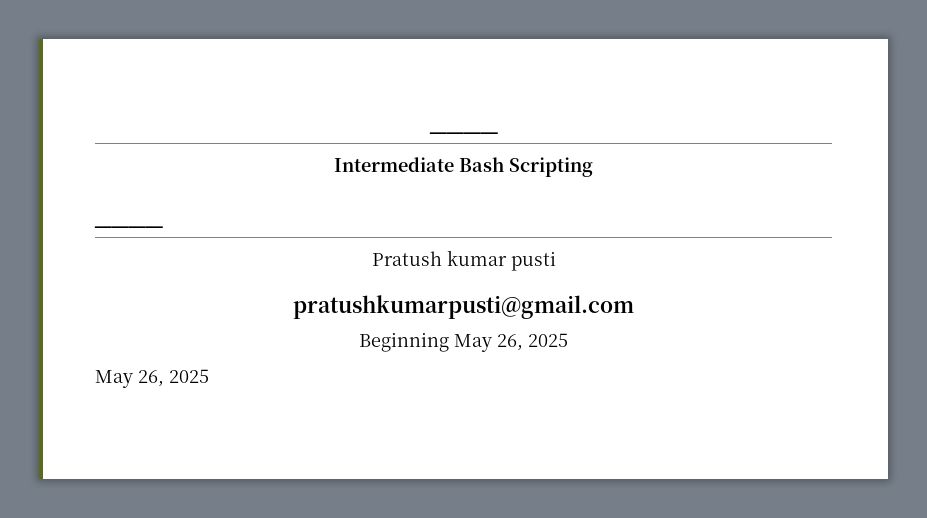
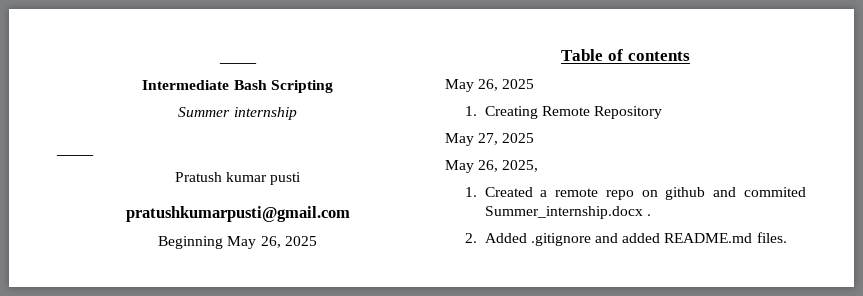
(593, 167) none -> [178,107,297,120] // Summer internship
[95,369,209,388] // May 26, 2025 -> [561,49,690,61] [445,79,535,92] [464,106,663,119] [445,133,535,146] [445,160,539,173] [464,187,806,200] [484,206,651,219] [464,232,787,246] // Table of contents // May 26, 2025 // 1. Creating Remote Repository // May 27, 2025 // May 26, 2025, // 1. Created a remote repo on github and commited Summer_internship.docx . // 2. Added .gitignore and added README.md files.

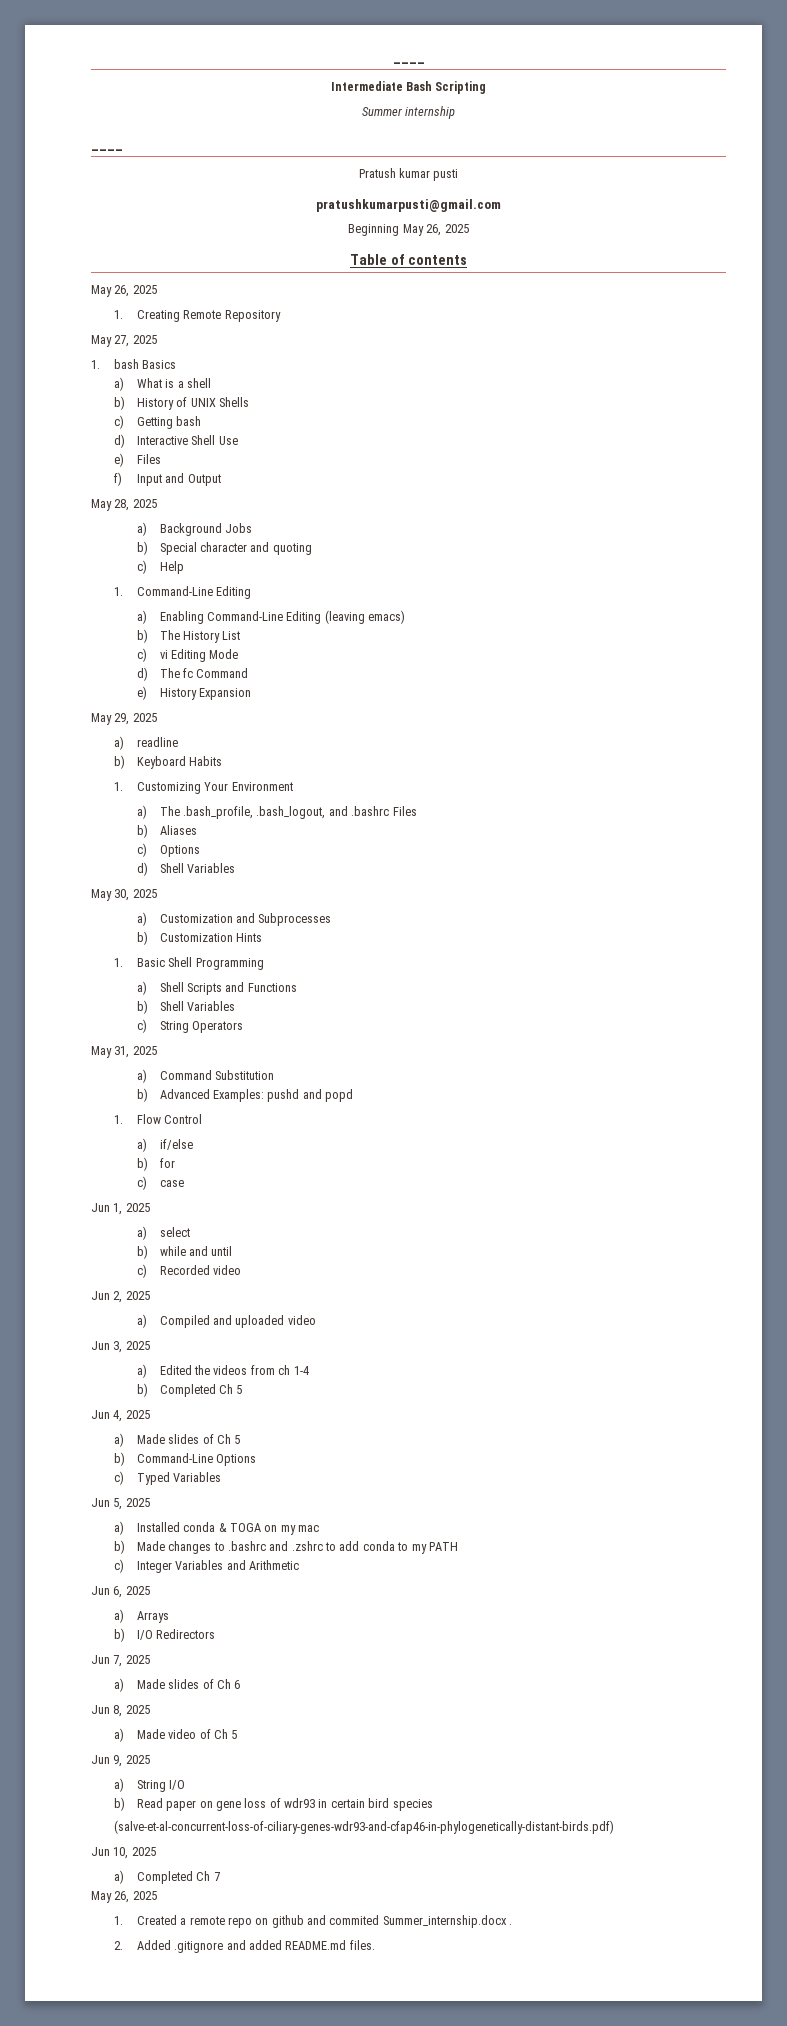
[445,160,539,173] // May 26, 2025, -> [91,359,177,369] [113,377,211,391] [113,396,249,410] [113,415,202,429] [113,434,238,448] [113,453,161,467] [113,472,221,486] [91,499,157,511] [136,522,253,536] [136,541,312,555] [136,560,184,574] [113,586,252,599] [136,610,406,624] [136,629,241,643] [136,648,239,662] [136,667,249,681] [136,686,252,700] [91,713,157,725] [113,736,178,750] [113,755,223,769] [113,782,293,794] [136,805,417,819] [136,824,197,838] [136,843,200,857] [136,862,236,876] [91,889,157,901] [136,912,332,926] [136,931,263,945] [113,957,264,970] [136,981,297,995] [136,1000,236,1014] [136,1019,244,1033] [91,1046,157,1058] [136,1069,275,1083] [136,1088,354,1102] [113,1114,203,1124] [136,1138,193,1152] [136,1157,175,1171] [136,1176,184,1190] [91,1203,150,1215] [136,1226,190,1240] [136,1245,233,1259] [136,1264,242,1278] [91,1291,150,1303] [136,1314,316,1328] [91,1341,150,1353] [136,1364,309,1378] [136,1383,243,1397] [91,1410,150,1422] [113,1433,241,1447] [113,1452,257,1466] [113,1471,222,1485] [91,1498,150,1510] [113,1521,320,1535] [113,1540,458,1554] [113,1559,299,1573] [91,1586,150,1598] [113,1609,169,1623] [113,1628,216,1642] [91,1655,150,1667] [113,1678,241,1692] [91,1705,150,1717] [113,1728,238,1742] [91,1755,150,1767] [113,1778,186,1792] [113,1797,433,1811] [113,1820,614,1834] [91,1847,156,1859] [113,1870,220,1884] [91,1891,157,1903] // 1. bash Basics // a) What is a shell // b) History of UNIX Shells // c) Getting bash // d) Interactive Shell Use // e) Files // f) Input and Output // May 28, 2025 // a) Background Jobs // b) Special character and quoting // c) Help // 1. Command-Line Editing // a) Enabling Command-Line Editing (leaving emacs) // b) The History List // c) vi Editing Mode // d) The fc Command // e) History Expansion // May 29, 2025 // a) readline // b) Keyboard Habits // 1. Customizing Your Environment // a) The .bash_profile, .bash_logout, and .bashrc Files // b) Aliases // c) Options // d) Shell Variables // May 30, 2025 // a) Customization and Subprocesses // b) Customization Hints // 1. Basic Shell Programming // a) Shell Scripts and Functions // b) Shell Variables // c) String Operators // May 31, 2025 // a) Command Substitution // b) Advanced Examples: pushd and popd // 1. Flow Control // a) if/else // b) for // c) case // Jun 1, 2025 // a) select // b) while and until // c) Recorded video // Jun 2, 2025 // a) Compiled and uploaded video // Jun 3, 2025 // a) Edited the videos from ch 1-4 // b) Completed Ch 5 // Jun 4, 2025 // a) Made slides of Ch 5 // b) Command-Line Options // c) Typed Variables // Jun 5, 2025 // a) Installed conda & TOGA on my mac // b) Made changes to .bashrc and .zshrc to add conda to my PATH // c) Integer Variables and Arithmetic // Jun 6, 2025 // a) Arrays // b) I/O Redirectors // Jun 7, 2025 // a) Made slides of Ch 6 // Jun 8, 2025 // a) Made video of Ch 5 // Jun 9, 2025 // a) String I/O // b) Read paper on gene loss of wdr93 in certain bird species // (salve-et-al-concurrent-loss-of-ciliary-genes-wdr93-and-cfap46-in-phylogenetically-distant-birds.pdf) // Jun 10, 2025 // a) Completed Ch 7 // May 26, 2025

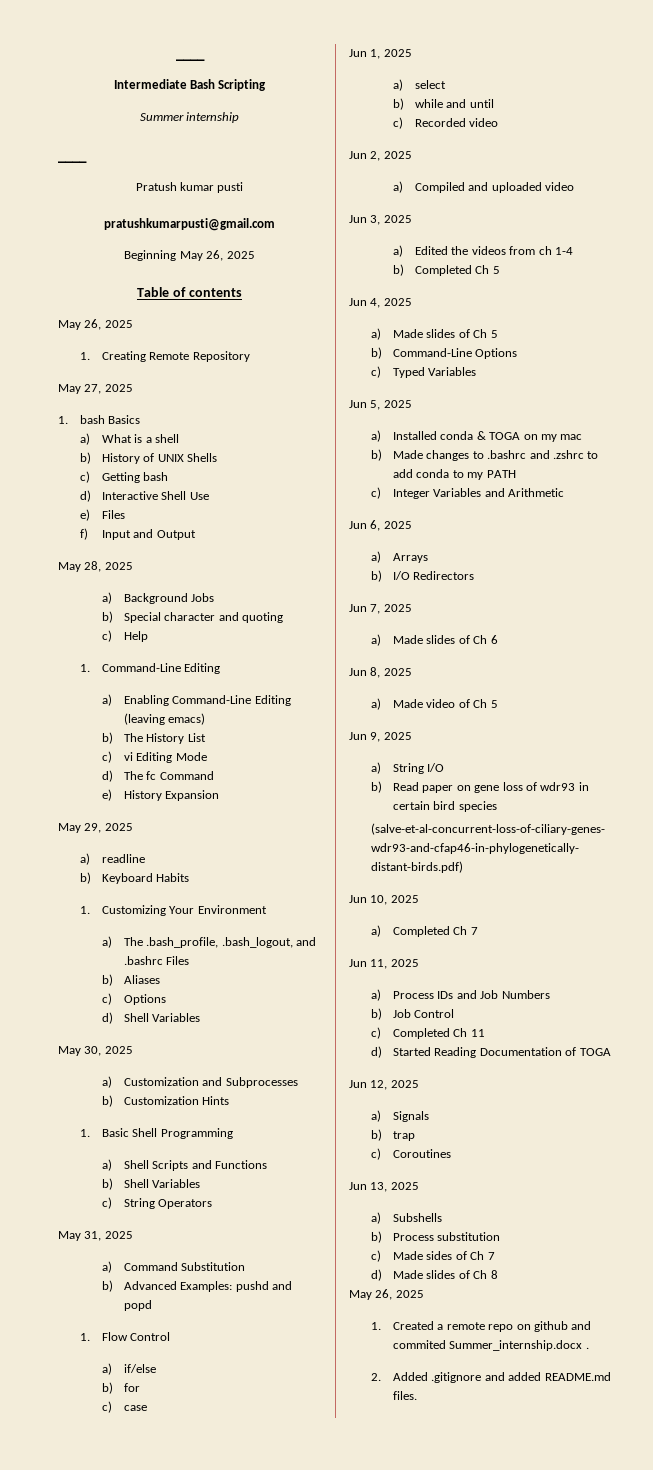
(220, 1876) none -> [349,959,419,969] [371,989,550,1001] [371,1008,455,1020] [371,1027,485,1039] [371,1046,611,1058] [349,1080,419,1090] [371,1110,430,1122] [371,1129,416,1141] [371,1148,452,1160] [349,1182,419,1192] [371,1212,443,1224] [371,1231,501,1243] [371,1250,495,1262] [371,1269,498,1281] // Jun 11, 2025 // a) Process IDs and Job Numbers // b) Job Control // c) Completed Ch 11 // d) Started Reading Documentation of TOGA // Jun 12, 2025 // a) Signals // b) trap // c) Coroutines // Jun 13, 2025 // a) Subshells // b) Process substitution // c) Made sides of Ch 7 // d) Made slides of Ch 8

